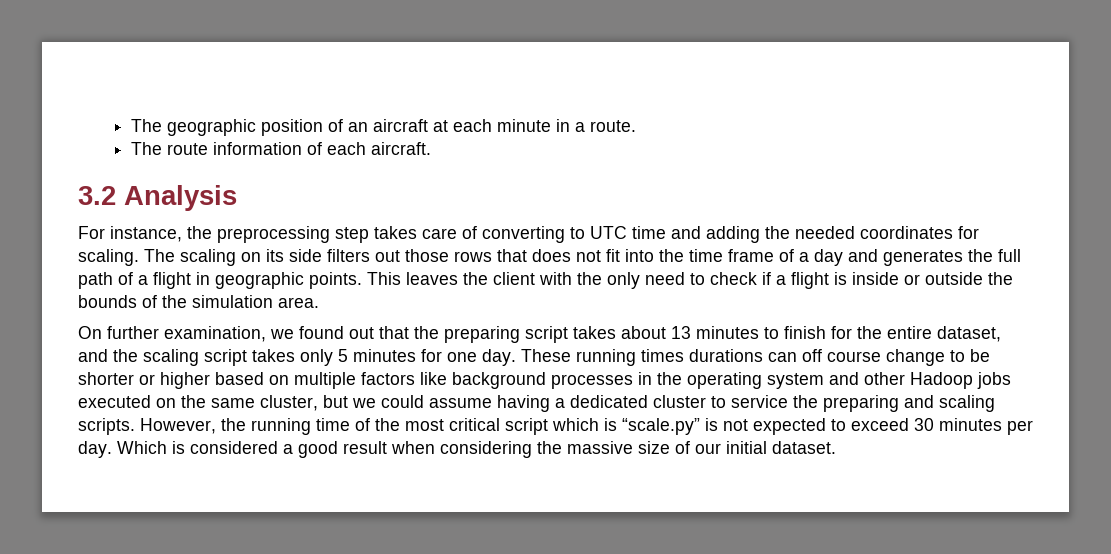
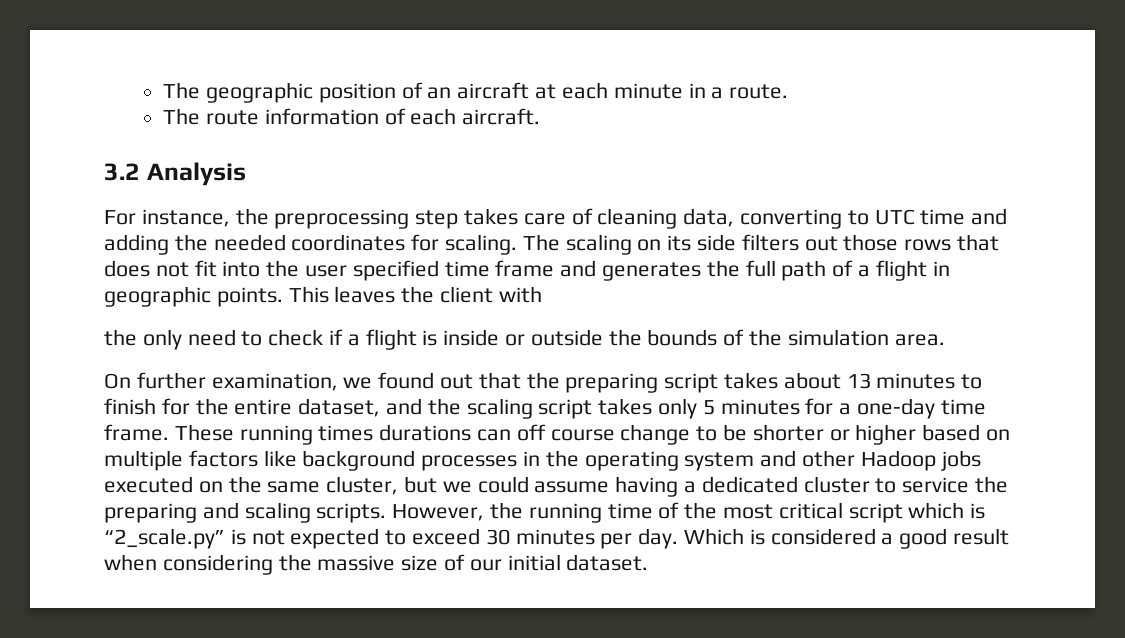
(477, 232) none -> [597,208,735,229] cleaning data,
[689,249,843,266] time frame of a day -> [305,260,555,281] user specified time frame
(572, 278) none -> (542, 294) //
[447,349,516,366] one day. -> [839,398,986,419] [104,424,169,441] a one-day time frame.
[622,418,700,435] “scale.py” -> [104,528,225,549] “2_scale.py”

